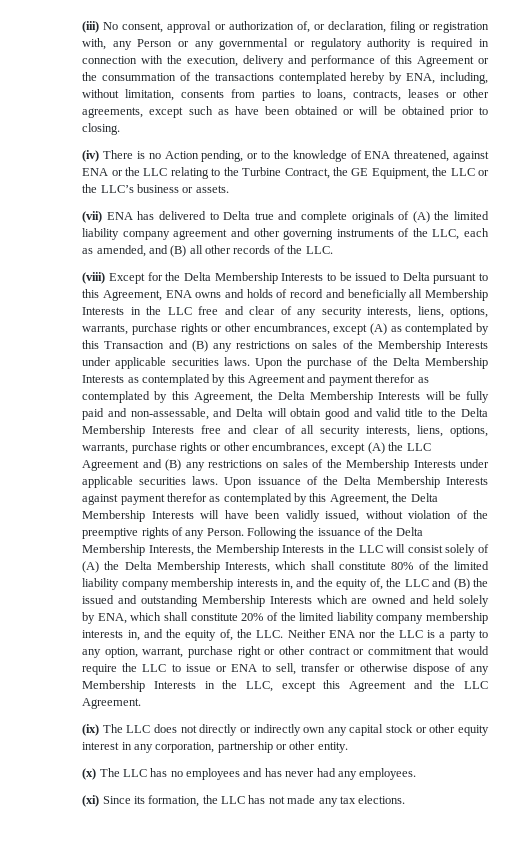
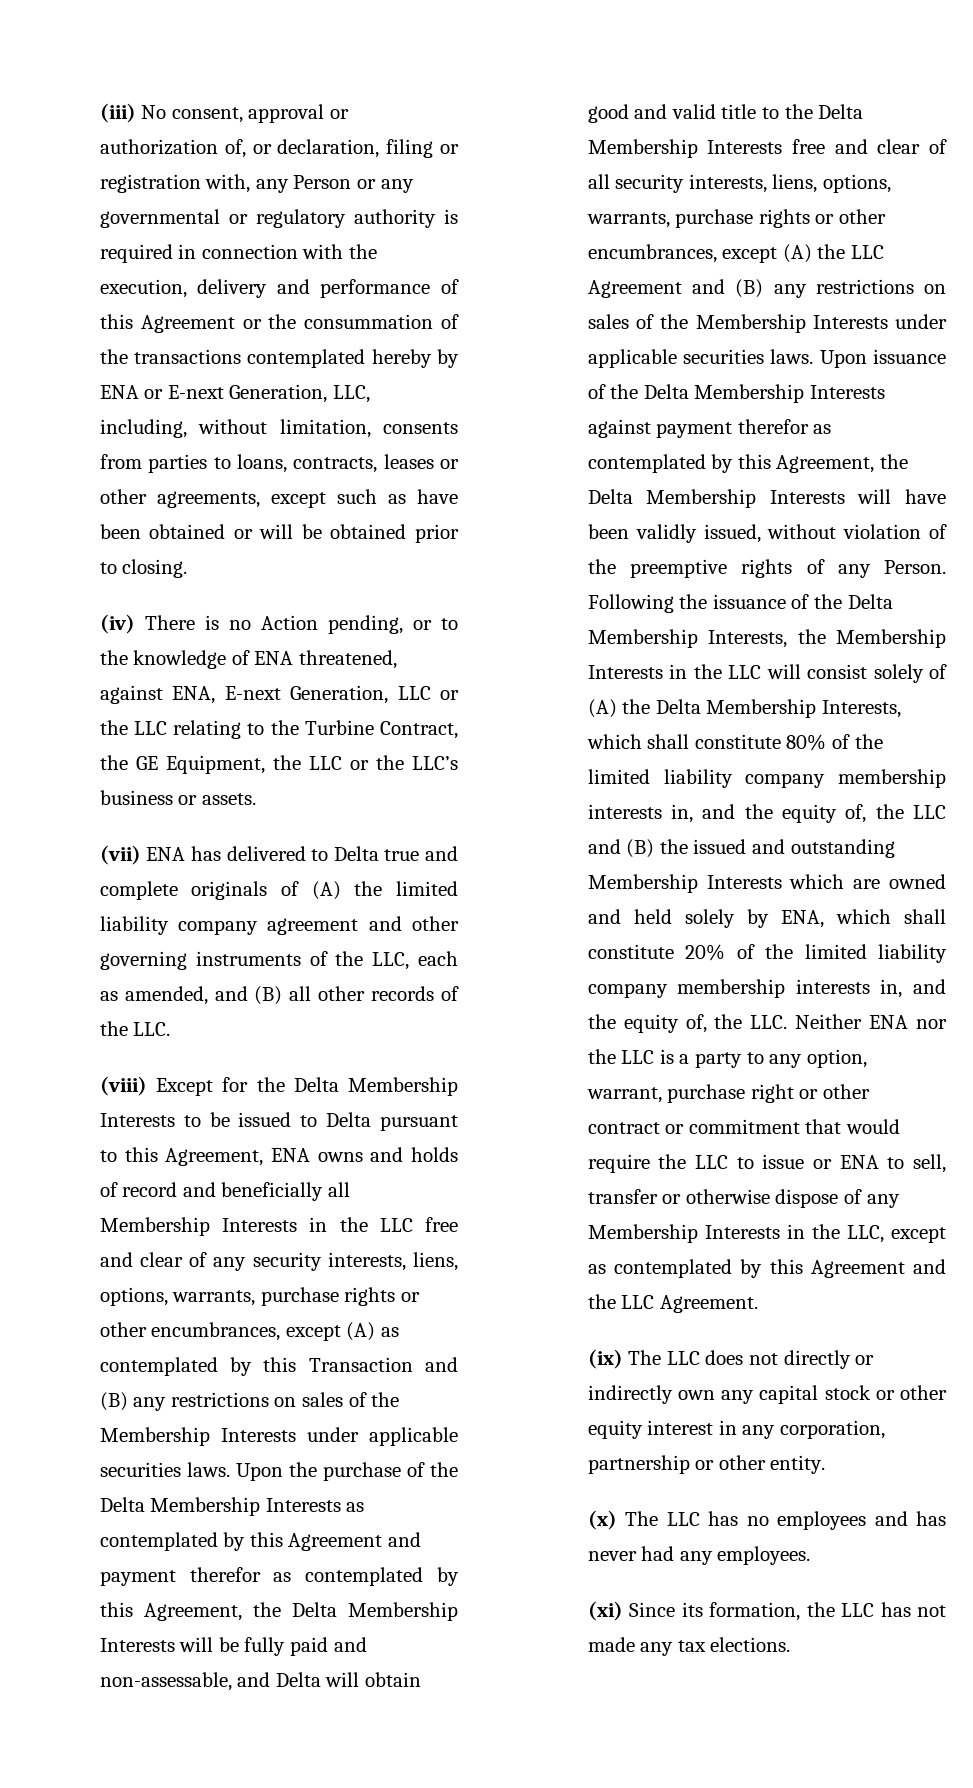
[406,73,436,84] ENA, -> [99,384,370,403] ENA or E-next Generation, LLC,
[82,168,109,176] ENA -> [172,685,431,704] ENA, E-next Generation, LLC
(316, 686) none -> [587,1259,763,1278] as contemplated by

